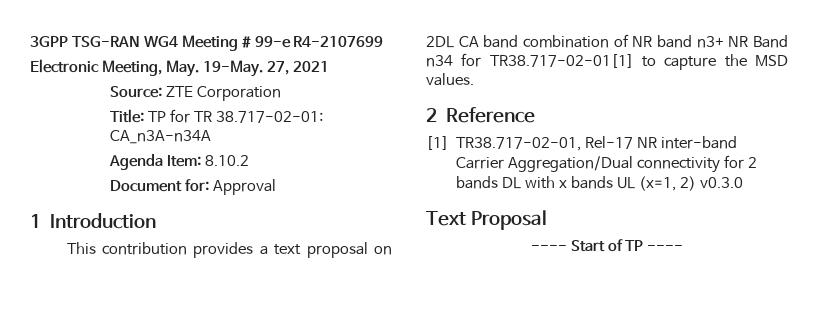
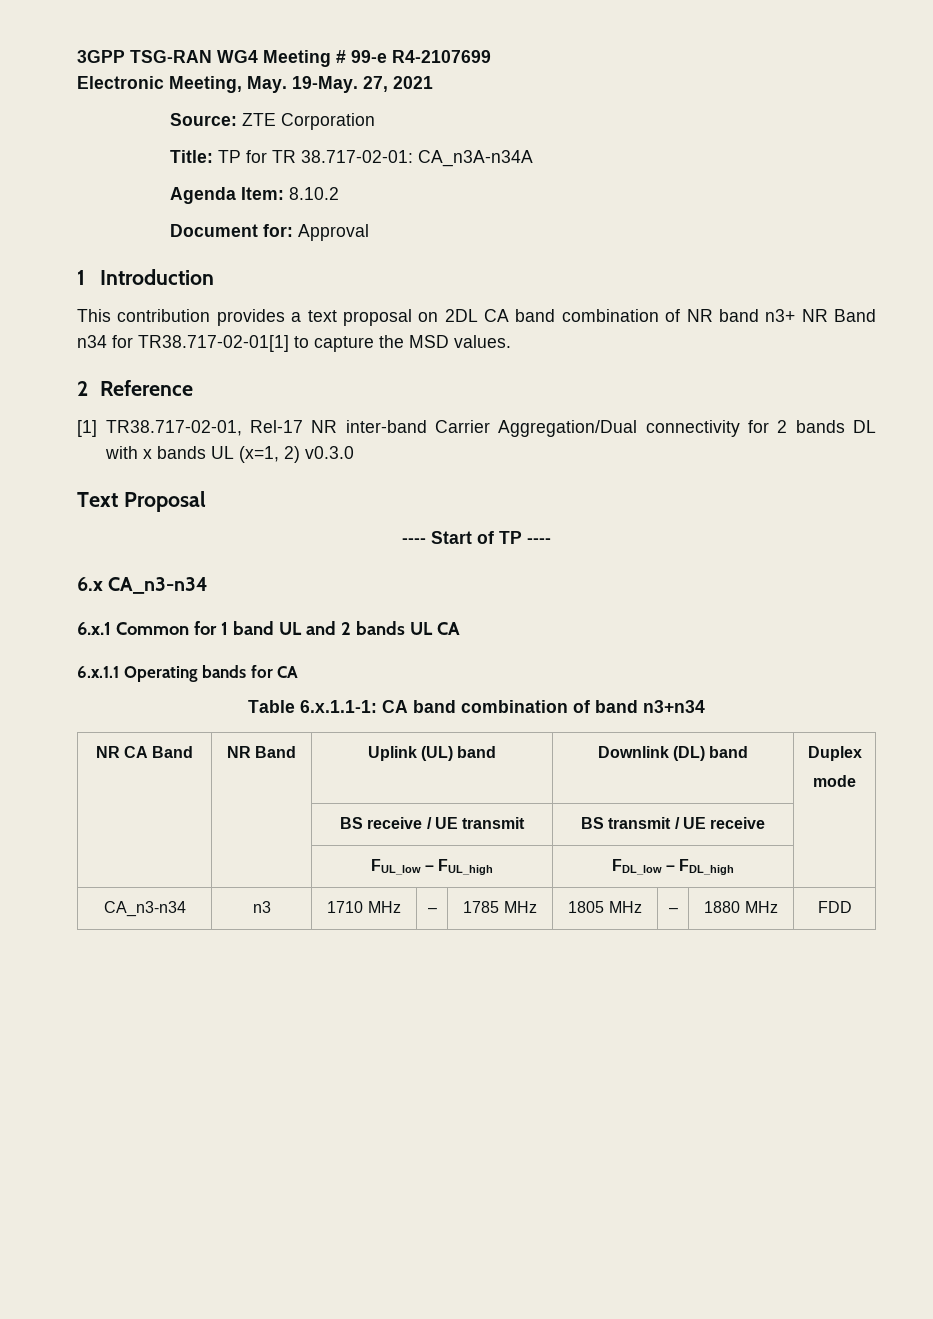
(684, 248) none -> [77,577,209,594] [77,621,460,635] [77,665,299,682] [248,700,705,713] [95,746,194,758] [226,746,297,758] [367,746,497,761] [597,746,749,761] [807,746,862,761] [813,775,856,787] [339,817,526,829] [580,817,766,829] [370,859,494,875] [611,859,735,875] [103,901,186,917] [252,901,271,913] [327,901,401,913] [427,908,437,913] [463,901,537,913] [568,901,642,913] [668,908,678,913] [704,901,778,913] [817,901,852,913] // 6.x CA_n3-n34 // 6.x.1 Common for 1 band UL and 2 bands UL CA // 6.x.1.1 Operating bands for CA // Table 6.x.1.1-1: CA band combination of band n3+n34 // NR CA Band | NR Band | Uplink (UL) band | Downlink (DL) band | Duplex // mode // | | BS receive / UE transmit | BS transmit / UE receive | // | | FUL_low – FUL_high | FDL_low – FDL_high | // CA_n3-n34 | n3 | 1710 MHz | – | 1785 MHz | 1805 MHz | – | 1880 MHz | FDD

